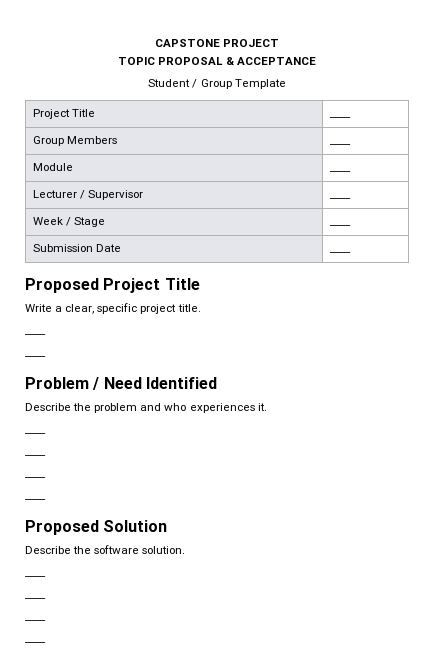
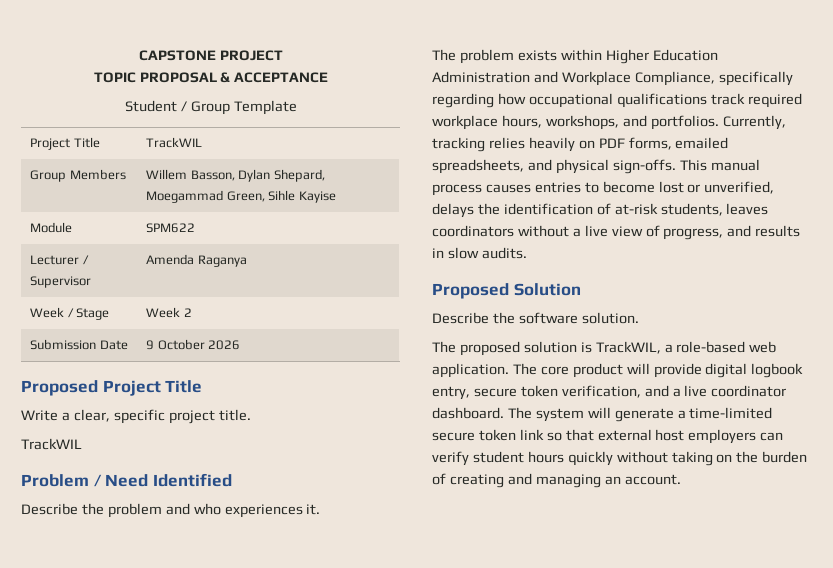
[330,117,352,118] ____ -> [146,137,203,148] TrackWIL
[330,144,352,145] ____ -> [146,169,325,182] [146,190,336,203] Willem Basson, Dylan Shepard, Moegammad Green, Sihle Kayise
[330,171,352,172] ____ -> [146,223,196,233] SPM622
[330,198,352,199] ____ -> [146,254,247,267] Amenda Raganya
[330,225,352,226] ____ -> [146,307,192,318] Week 2
[330,252,352,253] ____ -> [146,339,241,350] 9 October 2026
[25,334,46,335] [25,356,46,357] ____ // ____ -> [21,438,82,450] TrackWIL
[25,433,46,434] [25,455,46,456] [25,477,46,478] [25,499,46,500] ____ // ____ // ____ // ____ -> [432,49,718,64] [432,71,793,86] [432,93,802,108] [432,115,786,130] [432,137,729,152] [432,159,760,174] [432,181,775,196] [432,203,769,218] [432,225,801,240] [432,247,527,259] The problem exists within Higher Education Administration and Workplace Compliance, specifically regarding how occupational qualifications track required workplace hours, workshops, and portfolios. Currently, tracking relies heavily on PDF forms, emailed spreadsheets, and physical sign-offs. This manual process causes entries to become lost or unverified, delays the identification of at-risk students, leaves coordinators without a live view of progress, and results in slow audits.
[25,576,46,577] [25,598,46,599] [25,620,46,621] [25,642,46,643] ____ // ____ // ____ // ____ -> [432,341,777,356] [432,363,804,378] [432,385,787,400] [432,407,773,422] [432,429,784,444] [432,451,808,466] [432,473,681,488] The proposed solution is TrackWIL, a role-based web application. The core product will provide digital logbook entry, secure token verification, and a live coordinator dashboard. The system will generate a time-limited secure token link so that external host employers can verify student hours quickly without taking on the burden of creating and managing an account.

